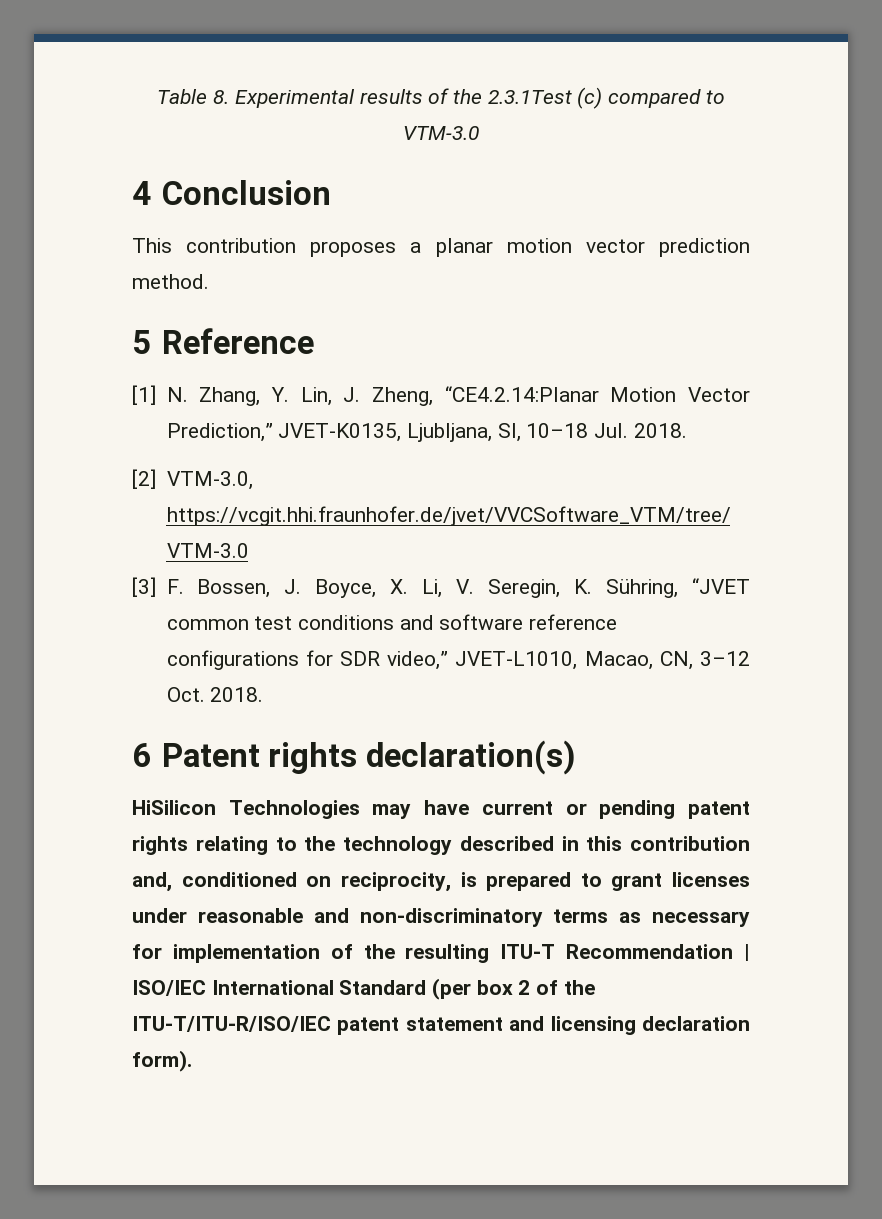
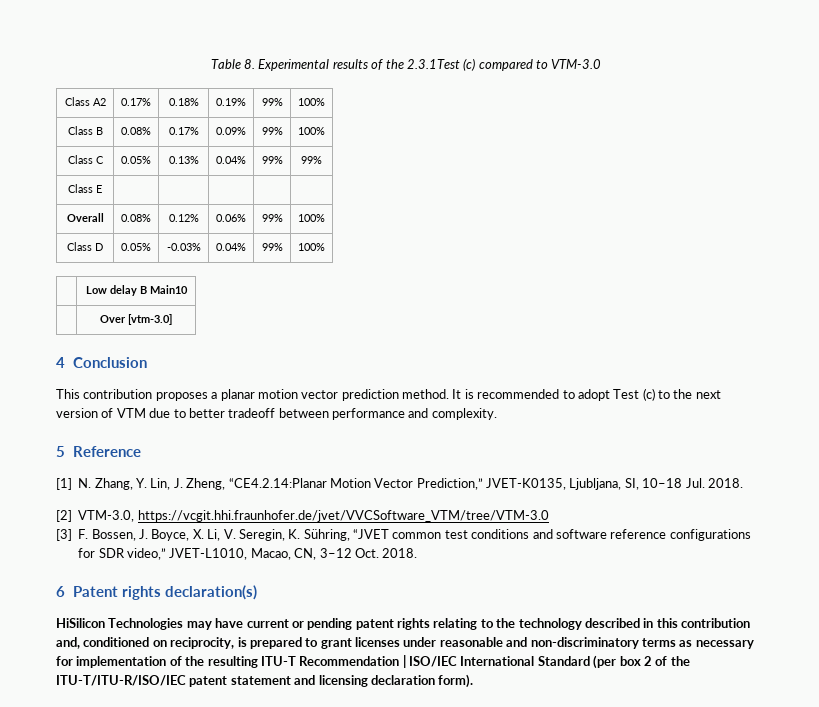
(479, 133) none -> [64,97,106,106] [121,98,151,106] [168,98,199,106] [216,98,246,106] [261,98,283,106] [298,98,325,106] [67,126,103,135] [121,127,151,135] [168,127,199,135] [216,127,246,135] [261,127,283,135] [298,127,325,135] [67,155,104,164] [121,156,151,164] [168,156,199,164] [216,156,246,164] [261,156,283,164] [301,156,322,164] [68,184,102,193] [66,213,104,222] [121,214,151,222] [168,214,199,222] [216,214,246,222] [261,214,283,222] [298,214,325,222] [67,242,103,251] [121,243,151,251] [166,243,201,251] [216,243,246,251] [261,243,283,251] [298,243,325,251] [85,285,188,296] [100,314,172,325] // Class A2 | 0.17% | 0.18% | 0.19% | 99% | 100% // Class B | 0.08% | 0.17% | 0.09% | 99% | 100% // Class C | 0.05% | 0.13% | 0.04% | 99% | 99% // Class E | | | | | // Overall | 0.08% | 0.12% | 0.06% | 99% | 100% // Class D | 0.05% | -0.03% | 0.04% | 99% | 100% // | Low delay B Main10 // | Over [vtm-3.0]
(209, 281) none -> [452,388,721,401] [56,408,497,420] It is recommended to adopt Test (c) to the next version of VTM due to better tradeoff between performance and complexity.

